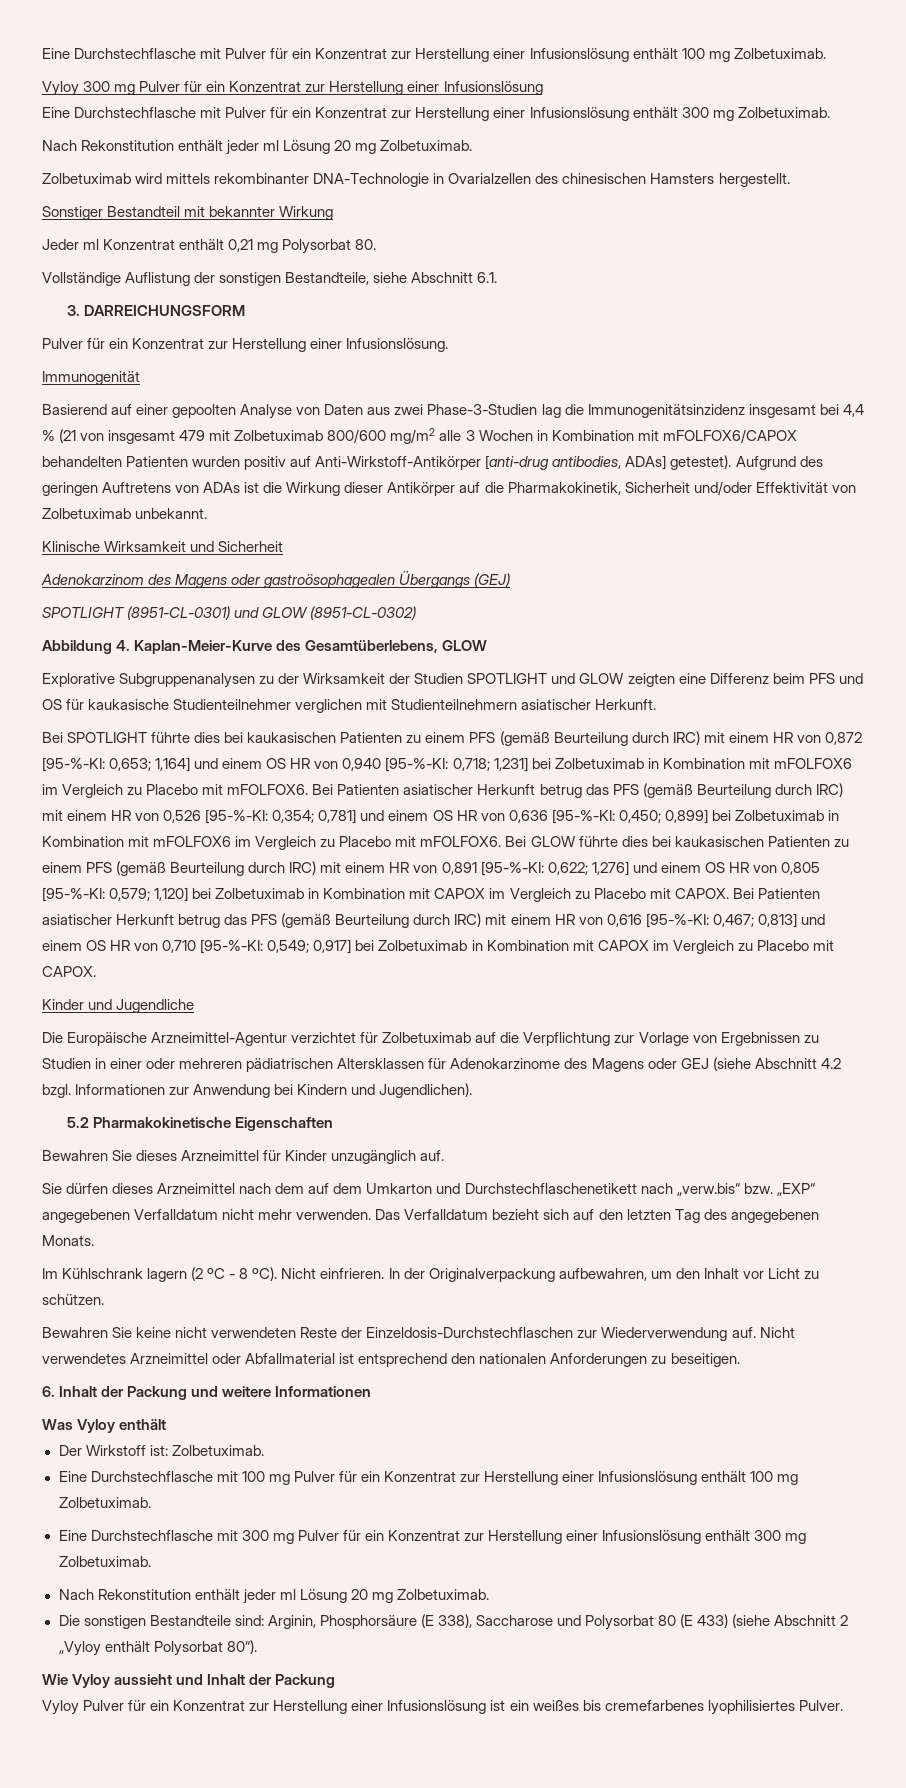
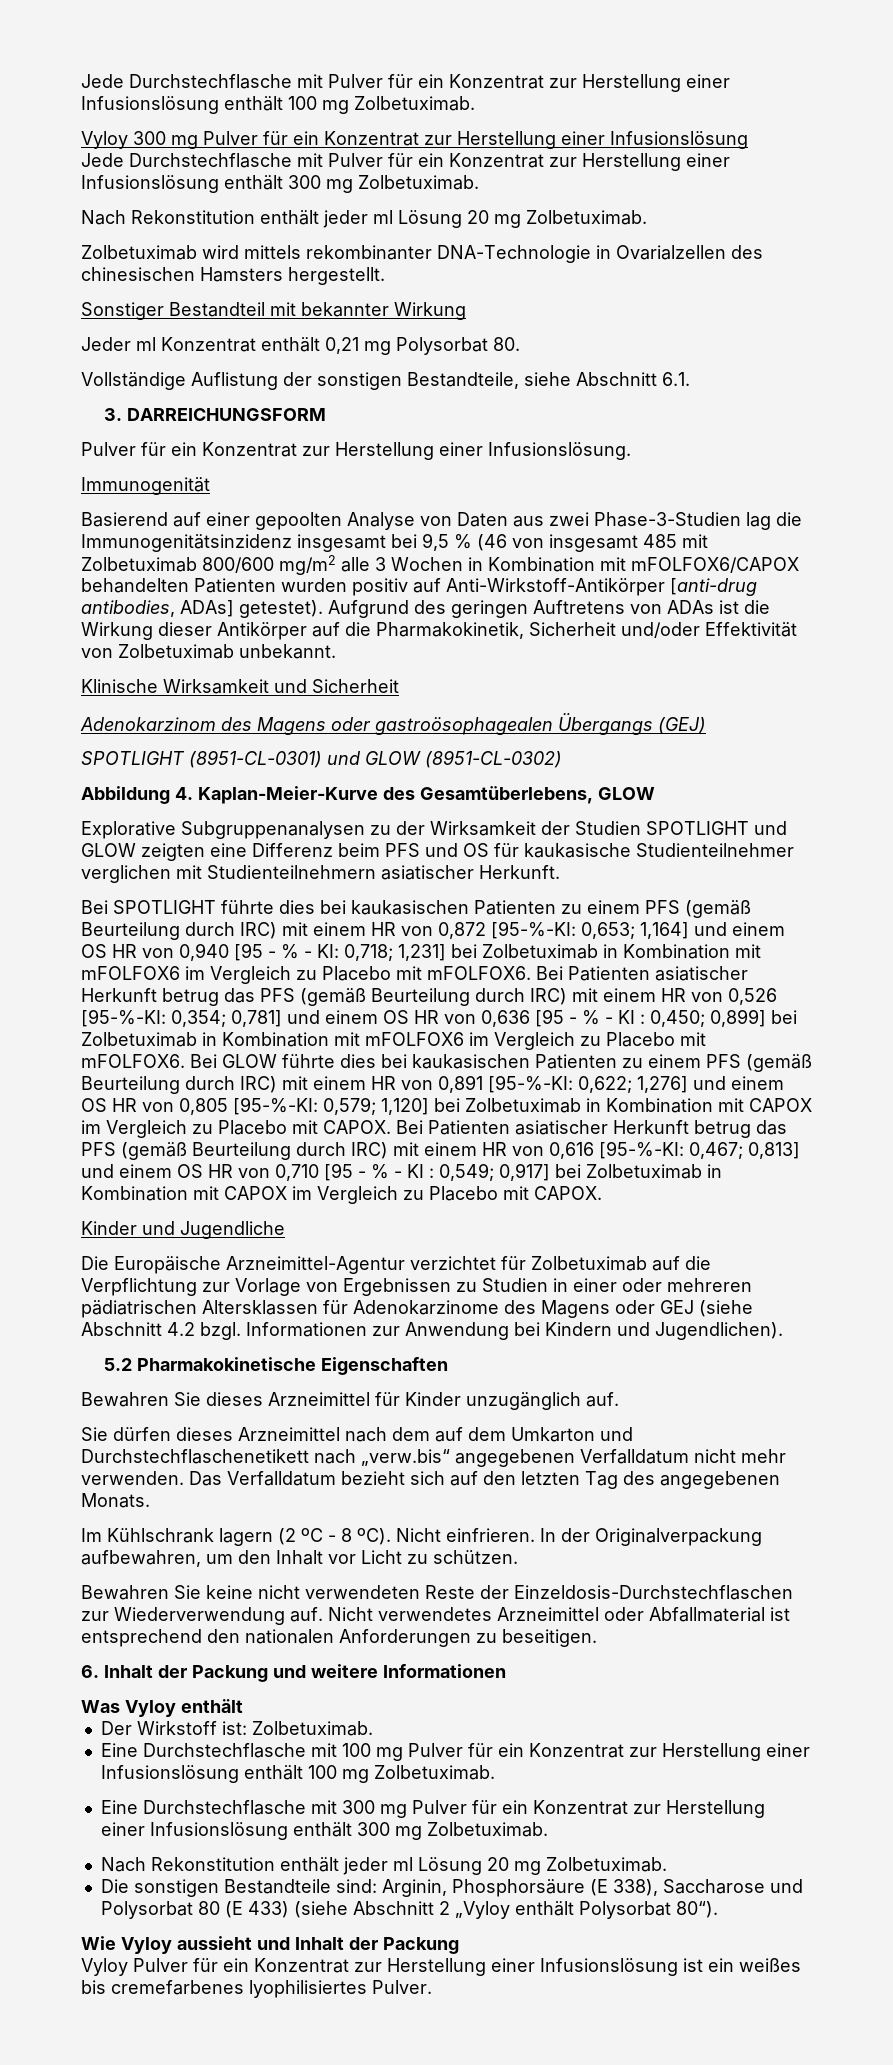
[42,48,70,59] Eine -> [81,74,124,88] Jede
[42,107,70,118] Eine -> [81,153,124,167] Jede
[842,404,864,417] [42,429,77,443] 4,4 % (21 -> [422,533,507,551] 9,5 % (46
[179,430,206,441] 479 -> [643,534,677,548] 485
[385,757,449,772] [95-%-KI: -> [234,943,339,961] [95 - % - KI:
[551,809,615,824] [95-%-KI: -> [535,1009,645,1027] [95 - % - KI :
[200,939,264,954] [95-%-KI: -> [324,1163,434,1181] [95 - % - KI :
[743,1183,815,1196] bzw. „EXP“ -> (450, 1457) none

